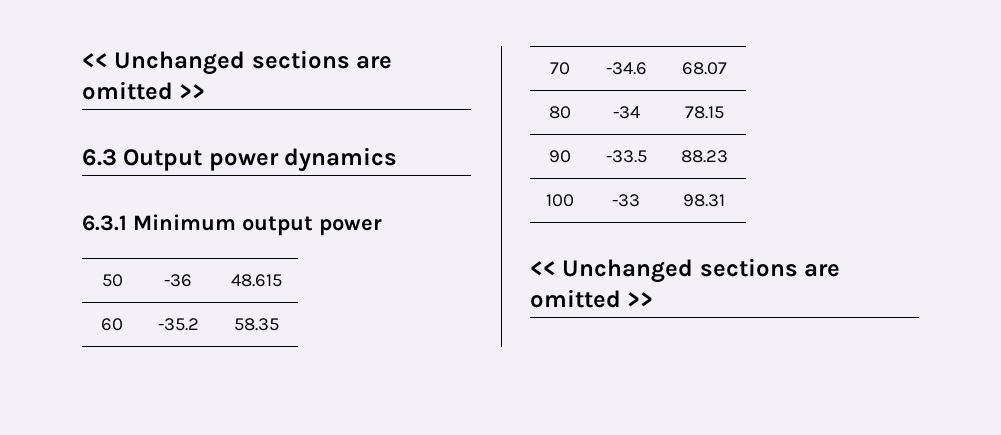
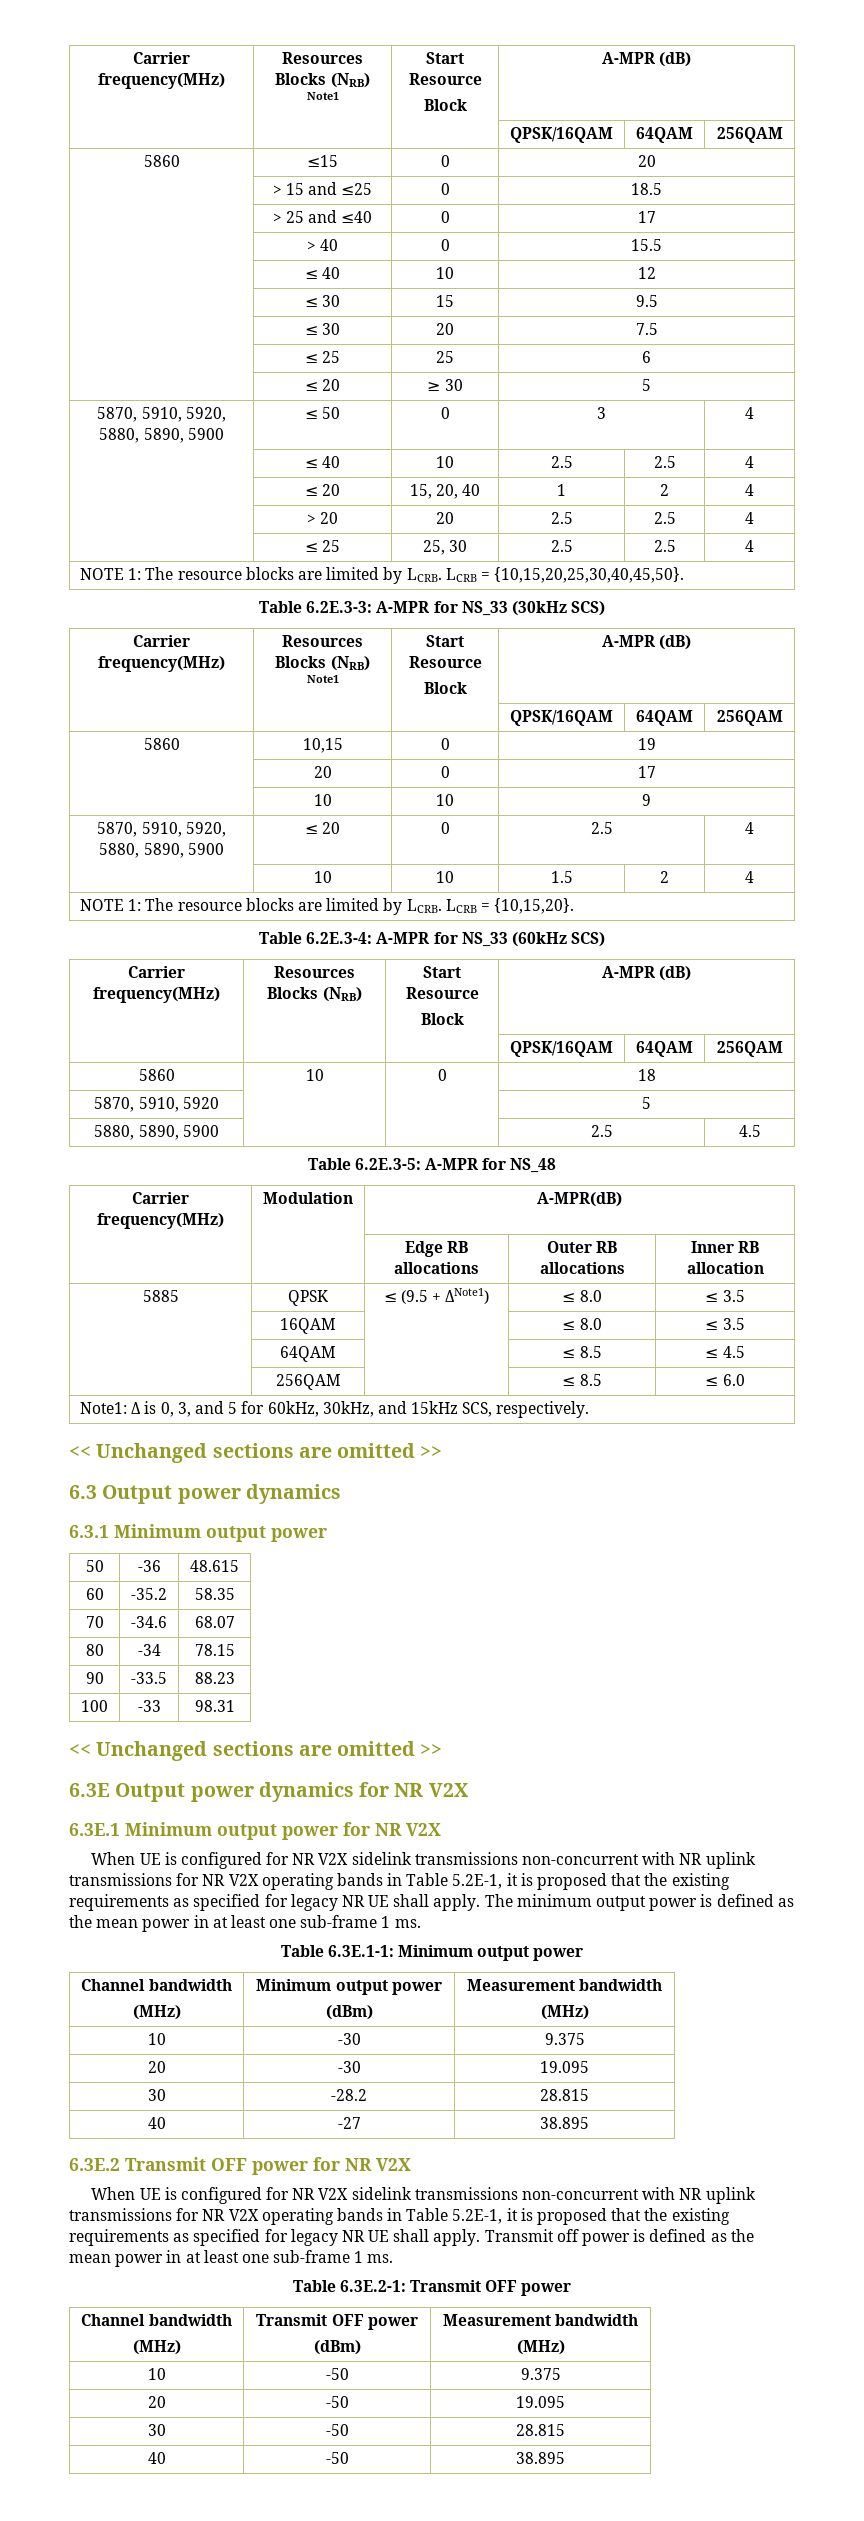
(82, 60) none -> [133,52,190,64] [98,73,225,89] [282,52,363,64] [275,73,370,88] [306,92,339,100] [426,52,464,64] [408,73,482,85] [423,99,467,111] [601,52,692,67] [510,127,613,143] [636,127,693,143] [716,127,783,143] [143,155,180,167] [307,155,338,167] [440,155,450,167] [637,155,656,167] [272,182,373,195] [440,183,450,195] [631,183,662,195] [272,210,373,223] [440,211,450,223] [637,211,656,223] [306,239,339,251] [440,239,450,251] [631,239,662,251] [304,267,341,279] [436,267,454,279] [637,267,656,279] [304,295,341,307] [436,295,454,307] [635,295,658,307] [304,323,341,335] [436,323,454,335] [635,323,658,335] [304,351,341,363] [436,351,454,363] [642,351,651,363] [304,379,341,391] [427,379,463,391] [642,379,651,391] [97,407,226,422] [99,428,224,443] [304,407,341,419] [440,407,450,419] [597,407,606,419] [745,407,754,419] [304,456,341,468] [436,456,454,468] [550,456,573,468] [653,456,676,468] [745,456,754,468] [304,484,341,496] [409,484,481,499] [557,484,566,496] [660,484,669,496] [745,484,754,496] [306,512,339,524] [436,512,454,524] [550,512,573,524] [653,512,676,524] [745,512,754,524] [304,540,341,552] [422,540,468,555] [550,540,573,552] [653,540,676,552] [745,540,754,552] [80,567,685,584] [258,601,606,616] [133,635,190,647] [98,656,225,672] [282,635,363,647] [275,656,370,671] [306,675,339,683] [426,635,464,647] [408,656,482,668] [423,682,467,694] [601,635,692,650] [510,710,613,726] [636,710,693,726] [716,710,783,726] [143,738,180,750] [302,738,343,753] [440,738,450,750] [637,738,656,750] [313,766,332,778] [440,766,450,778] [637,766,656,778] [313,794,332,806] [436,794,454,806] [642,794,651,806] [97,822,226,837] [99,843,224,858] [304,822,341,834] [440,822,450,834] [590,822,613,834] [745,822,754,834] [313,871,332,883] [436,871,454,883] [550,871,573,883] [660,871,669,883] [745,871,754,883] [80,898,575,915] [258,932,606,947] [128,966,185,978] [93,987,220,1003] [274,966,355,978] [267,987,362,1002] [423,966,461,978] [405,987,479,999] [420,1013,464,1025] [601,966,692,981] [510,1041,613,1057] [636,1041,693,1057] [716,1041,783,1057] [138,1069,175,1081] [305,1069,324,1081] [437,1069,447,1081] [637,1069,656,1081] [94,1097,219,1112] [642,1097,651,1109] [94,1125,219,1140] [590,1125,613,1137] [738,1125,761,1137] [307,1158,557,1173] [132,1192,189,1204] [97,1213,224,1229] [263,1192,353,1204] [537,1192,622,1207] [404,1241,469,1257] [394,1262,479,1274] [546,1241,618,1253] [539,1262,625,1274] [690,1241,760,1253] [686,1262,764,1274] [142,1290,179,1302] [288,1290,329,1306] [383,1288,490,1304] [562,1290,602,1302] [705,1290,745,1302] [280,1318,336,1334] [562,1318,602,1330] [705,1318,745,1330] [280,1346,336,1362] [562,1346,602,1358] [705,1346,745,1358] [275,1374,341,1390] [562,1374,602,1386] [705,1374,745,1386] [80,1401,590,1418] Carrier frequency(MHz) | Resources Blocks (NRB) Note1 | Start Resource // Block | A-MPR (dB) // | | | QPSK/16QAM | 64QAM | 256QAM // 5860 | ≤15 | 0 | 20 // | > 15 and ≤25 | 0 | 18.5 // | > 25 and ≤40 | 0 | 17 // | > 40 | 0 | 15.5 // | ≤ 40 | 10 | 12 // | ≤ 30 | 15 | 9.5 // | ≤ 30 | 20 | 7.5 // | ≤ 25 | 25 | 6 // | ≤ 20 | ≥ 30 | 5 // 5870, 5910, 5920, 5880, 5890, 5900 | ≤ 50 | 0 | 3 | 4 // | ≤ 40 | 10 | 2.5 | 2.5 | 4 // | ≤ 20 | 15, 20, 40 | 1 | 2 | 4 // | > 20 | 20 | 2.5 | 2.5 | 4 // | ≤ 25 | 25, 30 | 2.5 | 2.5 | 4 // NOTE 1: The resource blocks are limited by LCRB. LCRB = {10,15,20,25,30,40,45,50}. // Table 6.2E.3-3: A-MPR for NS_33 (30kHz SCS) // Carrier frequency(MHz) | Resources Blocks (NRB) Note1 | Start Resource // Block | A-MPR (dB) // | | | QPSK/16QAM | 64QAM | 256QAM // 5860 | 10,15 | 0 | 19 // | 20 | 0 | 17 // | 10 | 10 | 9 // 5870, 5910, 5920, 5880, 5890, 5900 | ≤ 20 | 0 | 2.5 | 4 // | 10 | 10 | 1.5 | 2 | 4 // NOTE 1: The resource blocks are limited by LCRB. LCRB = {10,15,20}. // Table 6.2E.3-4: A-MPR for NS_33 (60kHz SCS) // Carrier frequency(MHz) | Resources Blocks (NRB) | Start Resource // Block | A-MPR (dB) // | | | QPSK/16QAM | 64QAM | 256QAM // 5860 | 10 | 0 | 18 // 5870, 5910, 5920 | | | 5 // 5880, 5890, 5900 | | | 2.5 | 4.5 // Table 6.2E.3-5: A-MPR for NS_48 // Carrier frequency(MHz) | Modulation | A-MPR(dB) // | | Edge RB allocations | Outer RB allocations | Inner RB allocation // 5885 | QPSK | ≤ (9.5 + ΔNote1) | ≤ 8.0 | ≤ 3.5 // | 16QAM | | ≤ 8.0 | ≤ 3.5 // | 64QAM | | ≤ 8.5 | ≤ 4.5 // | 256QAM | | ≤ 8.5 | ≤ 6.0 // Note1: Δ is 0, 3, and 5 for 60kHz, 30kHz, and 15kHz SCS, respectively. //
(654, 299) none -> [69,1782,469,1802] [69,1822,441,1840] [91,1852,756,1869] [69,1873,730,1890] [69,1894,794,1911] [69,1915,421,1932] [280,1945,584,1961] [81,1979,232,1991] [132,2005,181,2020] [256,1979,442,1995] [325,2005,373,2020] [466,1979,663,1991] [540,2005,589,2020] [147,2033,166,2045] [337,2033,361,2045] [544,2033,585,2045] [147,2061,166,2073] [337,2061,361,2073] [540,2061,589,2073] [147,2089,166,2101] [331,2089,367,2101] [540,2089,589,2101] [147,2117,166,2129] [337,2117,361,2129] [540,2117,589,2129] [69,2157,411,2175] [91,2187,756,2204] [69,2208,730,2225] [69,2229,754,2246] [69,2250,394,2267] [292,2280,572,2296] [81,2314,232,2326] [132,2340,181,2355] [256,2314,418,2330] [313,2340,361,2355] [442,2314,639,2326] [516,2340,565,2355] [147,2368,166,2380] [325,2368,349,2380] [520,2368,561,2380] [147,2396,166,2408] [325,2396,349,2408] [516,2396,565,2408] [147,2424,166,2436] [325,2424,349,2436] [516,2424,565,2436] [147,2452,166,2464] [325,2452,349,2464] [516,2452,565,2464] // 6.3E Output power dynamics for NR V2X // 6.3E.1 Minimum output power for NR V2X // When UE is configured for NR V2X sidelink transmissions non-concurrent with NR uplink transmissions for NR V2X operating bands in Table 5.2E-1, it is proposed that the existing requirements as specified for legacy NR UE shall apply. The minimum output power is defined as the mean power in at least one sub-frame 1 ms. // Table 6.3E.1-1: Minimum output power // Channel bandwidth // (MHz) | Minimum output power // (dBm) | Measurement bandwidth // (MHz) // 10 | -30 | 9.375 // 20 | -30 | 19.095 // 30 | -28.2 | 28.815 // 40 | -27 | 38.895 // 6.3E.2 Transmit OFF power for NR V2X // When UE is configured for NR V2X sidelink transmissions non-concurrent with NR uplink transmissions for NR V2X operating bands in Table 5.2E-1, it is proposed that the existing requirements as specified for legacy NR UE shall apply. Transmit off power is defined as the mean power in at least one sub-frame 1 ms. // Table 6.3E.2-1: Transmit OFF power // Channel bandwidth // (MHz) | Transmit OFF power // (dBm) | Measurement bandwidth // (MHz) // 10 | -50 | 9.375 // 20 | -50 | 19.095 // 30 | -50 | 28.815 // 40 | -50 | 38.895

